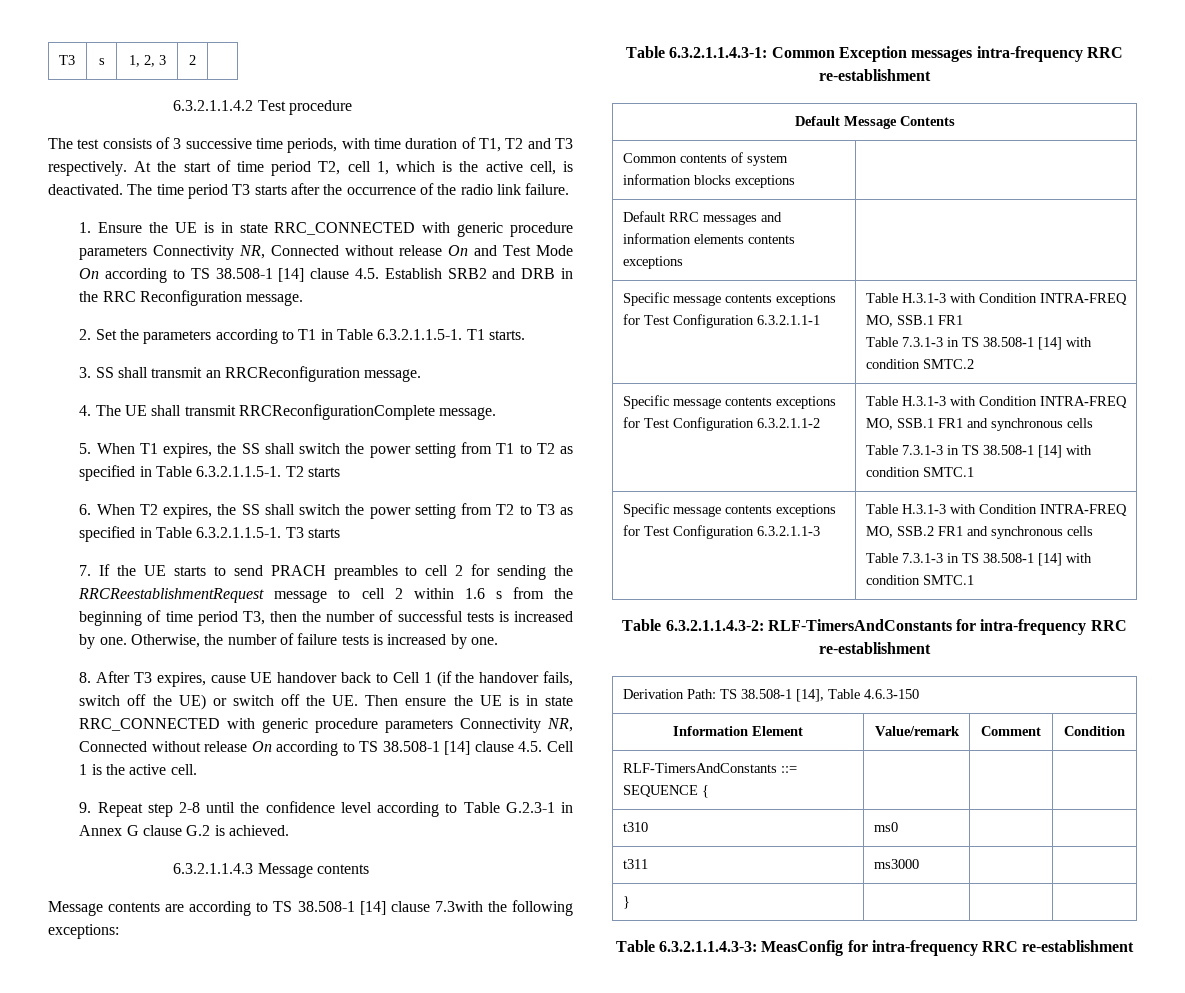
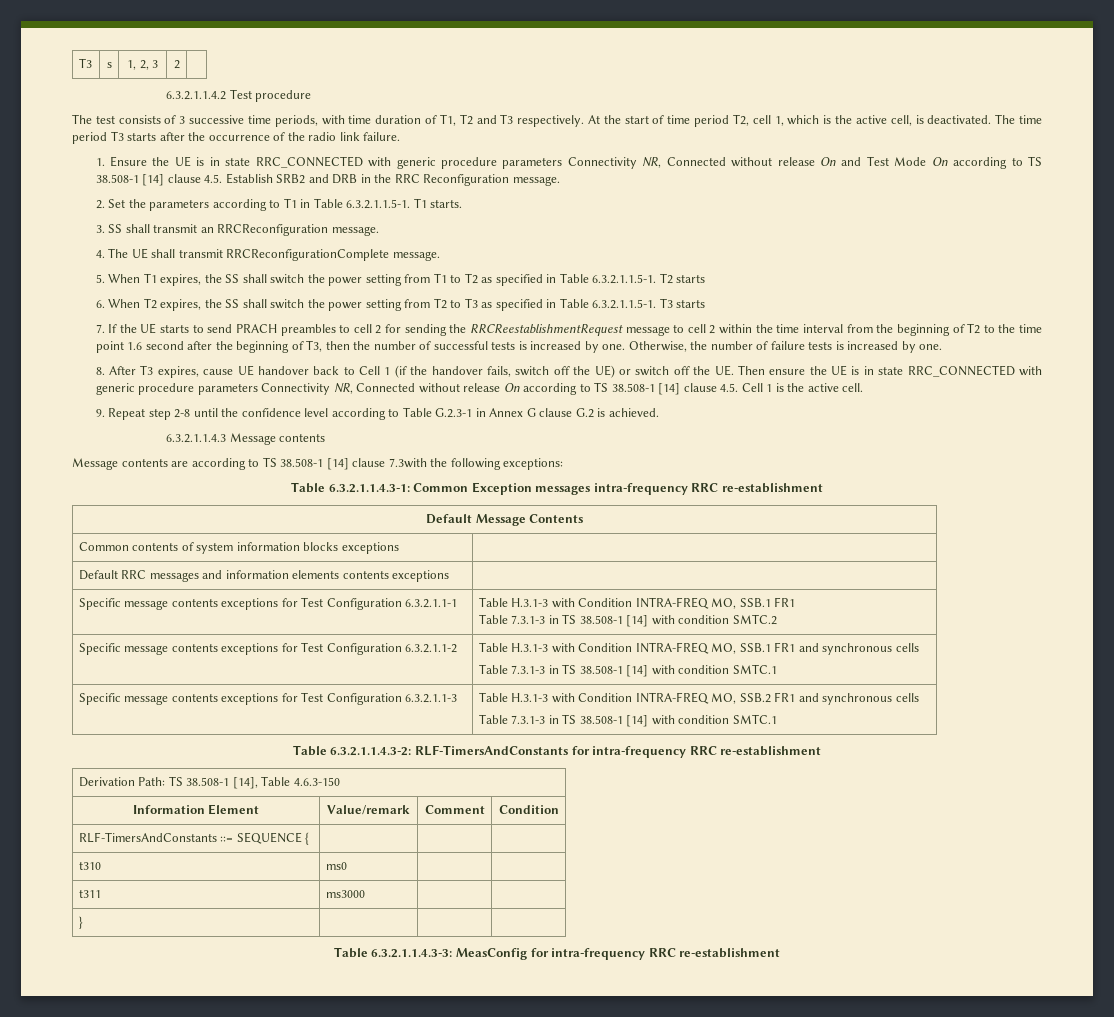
[464,588,502,599] 1.6 s -> [755,324,843,333] the time interval
[165,611,238,626] time period -> [967,323,1042,334] [95,341,304,353] T2 to the time point 1.6 second after the beginning of

